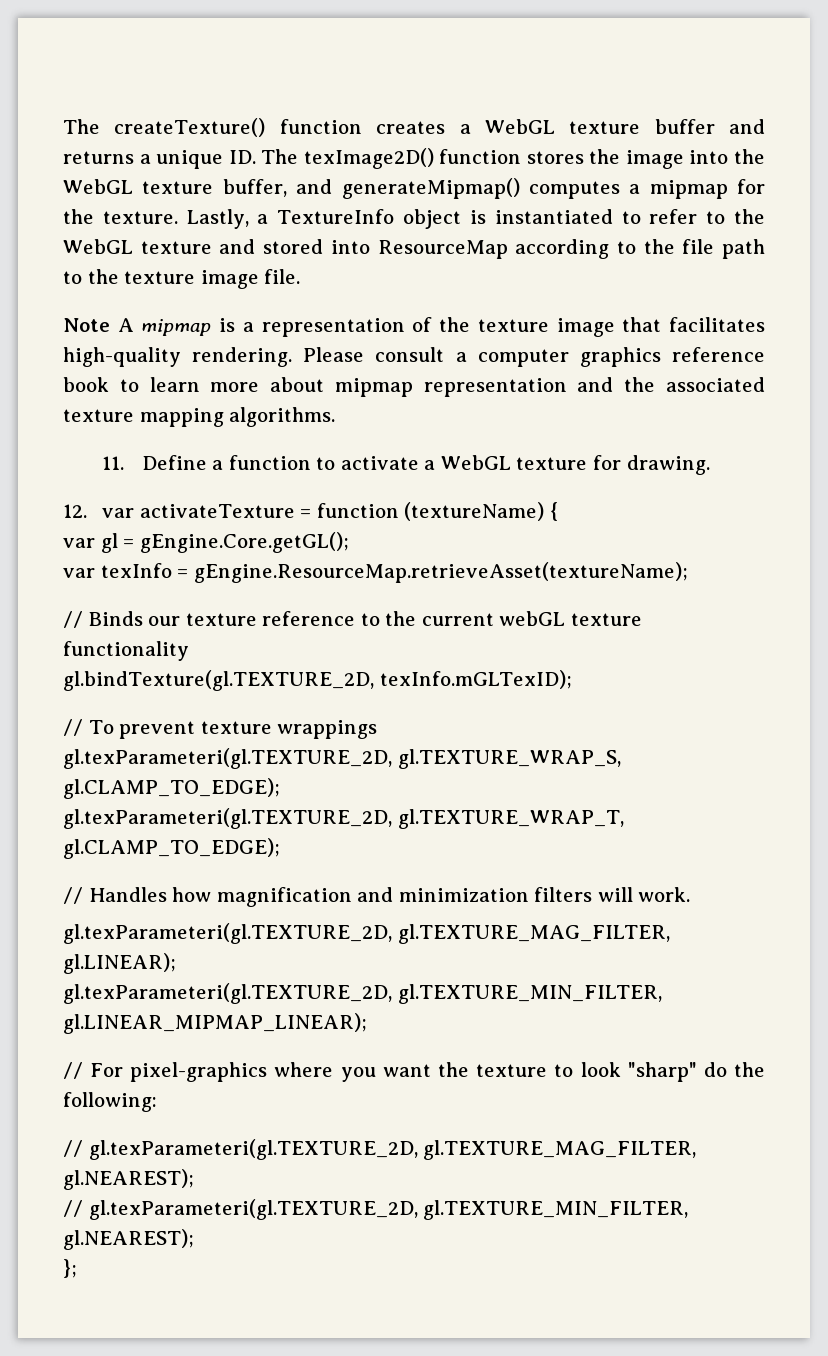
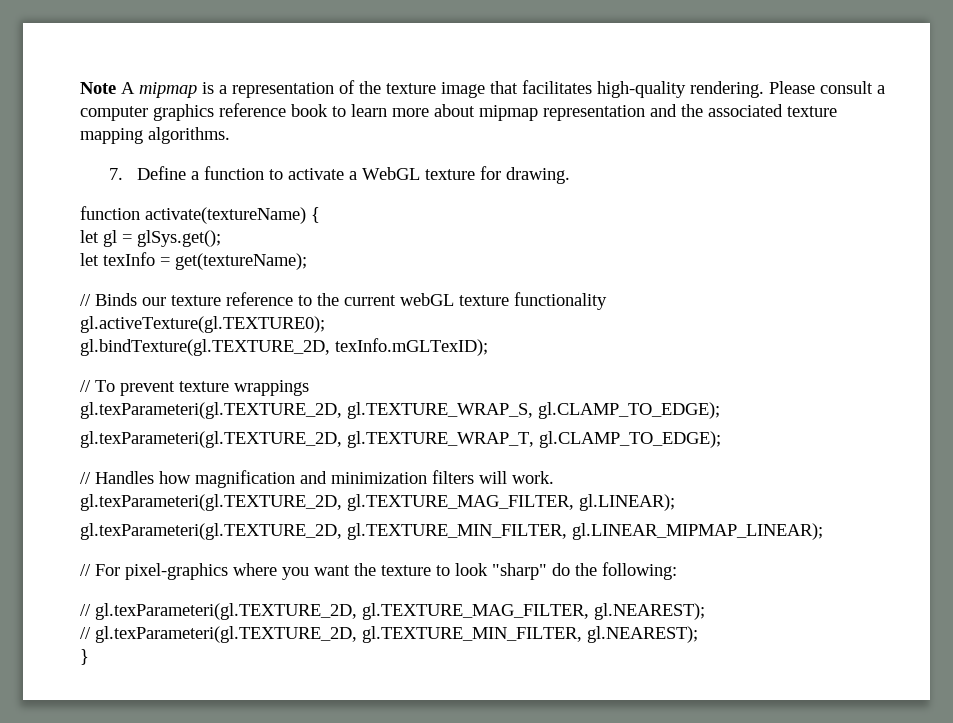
[63,118,765,137] [63,148,765,169] [63,178,765,199] [63,209,765,229] [63,239,766,259] [63,269,301,289] The createTexture() function creates a WebGL texture buffer and returns a unique ID. The texImage2D() function stores the image into the WebGL texture buffer, and generateMipmap() computes a mipmap for the texture. Lastly, a TextureInfo object is instantiated to refer to the WebGL texture and stored into ResourceMap according to the file path to the texture image file. // -> (80, 88) none
[102,456,125,470] 11. -> [108,168,123,180] 7.
[63,502,545,521] 12. var activateTexture = function (textureName) -> [80,206,306,224] function activate(textureName)
[63,538,95,548] var -> [80,230,99,243] let
[139,532,349,553] [63,568,95,578] gEngine.Core.getGL(); // var -> [137,230,221,247] [80,253,99,266] glSys.get(); // let
[193,562,688,583] gEngine.ResourceMap.retrieveAsset(textureName); -> [175,253,307,270] get(textureName);
(189, 651) none -> [80,316,325,333] // gl.activeTexture(gl.TEXTURE0);
[63,1259,77,1278] }; -> [80,649,89,665] }

